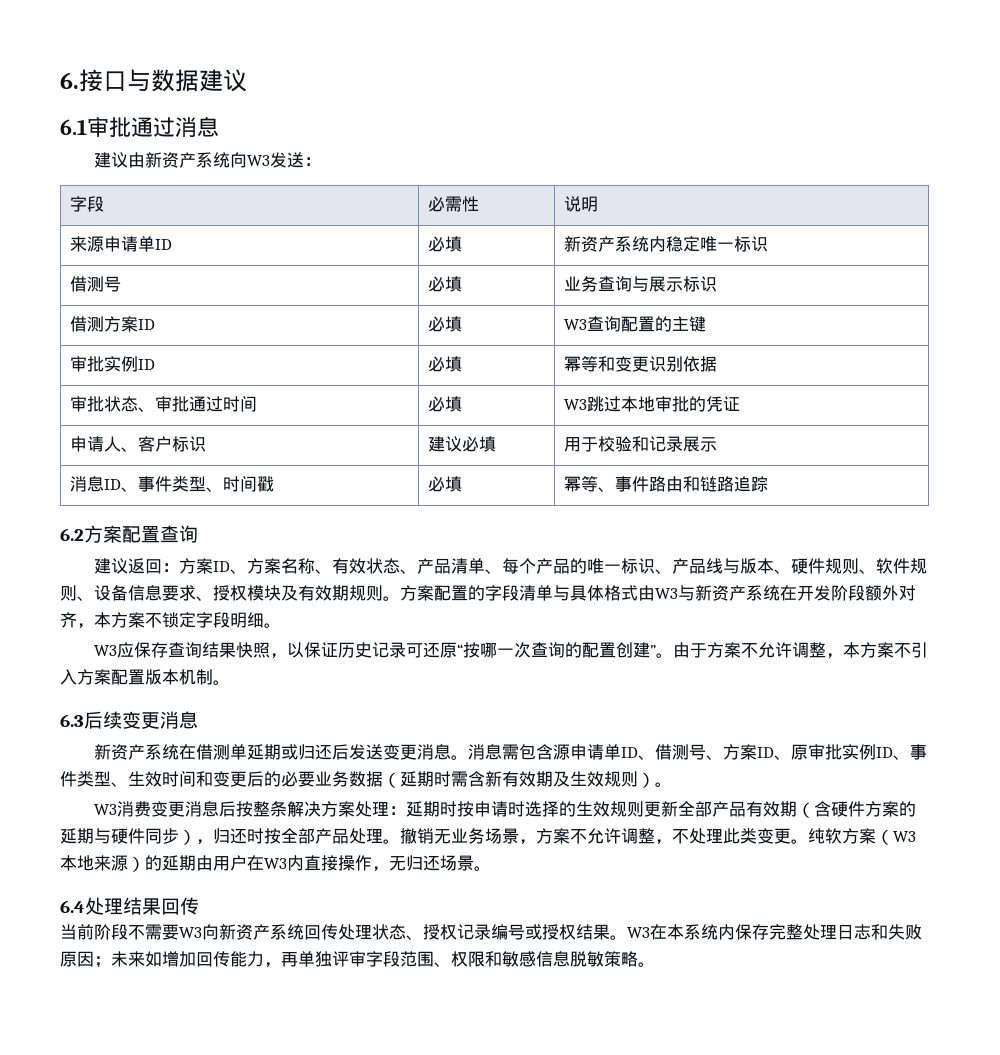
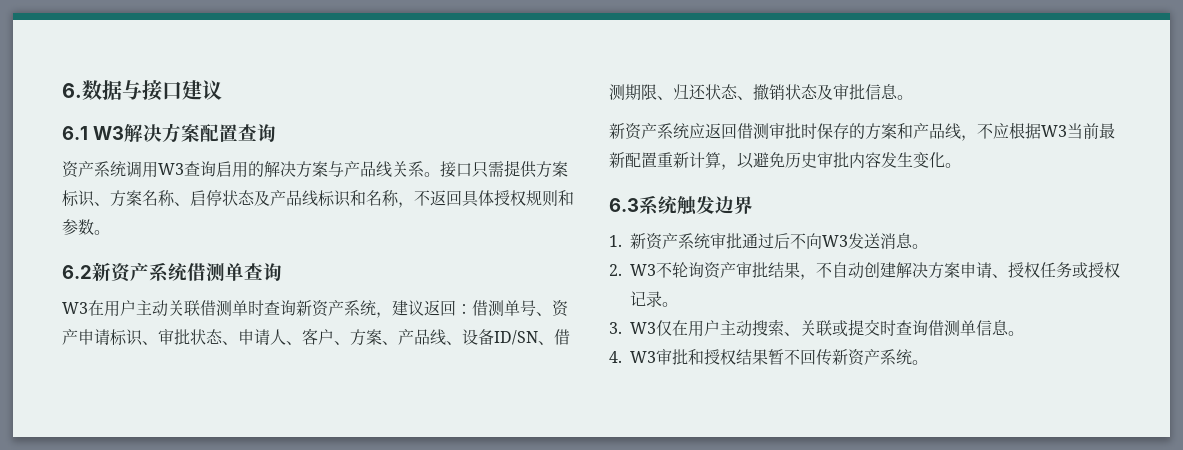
[79,69,199,92] 接口与数据 -> [82,80,182,101] 数据与接口
[87,116,219,137] [93,152,321,168] [69,196,104,212] [427,196,479,212] [563,196,598,212] [69,236,172,252] [427,236,462,252] [563,236,768,252] [69,276,121,292] [427,276,462,292] [563,276,717,292] [69,316,155,332] [427,316,462,332] [563,316,706,332] [69,356,155,372] [427,356,462,372] [563,356,717,372] [69,396,257,412] [427,396,462,412] [563,396,740,412] [69,436,206,452] [427,436,496,452] [563,436,717,452] [69,476,274,492] [427,476,462,492] [563,476,768,492] [60,525,198,543] [93,558,927,574] [60,585,916,601] [60,612,281,629] [93,642,928,659] [60,669,230,685] [60,711,198,729] [93,744,927,760] [60,771,672,788] [93,801,916,818] [60,828,916,845] [60,855,491,872] [60,897,199,915] [60,924,922,940] [60,951,638,968] 审批通过消息 // 建议由新资产系统向W3发送： // 字段 | 必需性 | 说明 // 来源申请单ID | 必填 | 新资产系统内稳定唯一标识 // 借测号 | 必填 | 业务查询与展示标识 // 借测方案ID | 必填 | W3查询配置的主键 // 审批实例ID | 必填 | 幂等和变更识别依据 // 审批状态、审批通过时间 | 必填 | W3跳过本地审批的凭证 // 申请人、客户标识 | 建议必填 | 用于校验和记录展示 // 消息ID、事件类型、时间戳 | 必填 | 幂等、事件路由和链路追踪 // 6.2方案配置查询 // 建议返回：方案ID、方案名称、有效状态、产品清单、每个产品的唯一标识、产品线与版本、硬件规则、软件规则、设备信息要求、授权模块及有效期规则。方案配置的字段清单与具体格式由W3与新资产系统在开发阶段额外对齐，本方案不锁定字段明细。 // W3应保存查询结果快照，以保证历史记录可还原“按哪一次查询的配置创建”。由于方案不允许调整，本方案不引入方案配置版本机制。 // 6.3后续变更消息 // 新资产系统在借测单延期或归还后发送变更消息。消息需包含源申请单ID、借测号、方案ID、原审批实例ID、事件类型、生效时间和变更后的必要业务数据（延期时需含新有效期及生效规则）。 // W3消费变更消息后按整条解决方案处理：延期时按申请时选择的生效规则更新全部产品有效期（含硬件方案的延期与硬件同步），归还时按全部产品处理。撤销无业务场景，方案不允许调整，不处理此类变更。纯软方案（W3本地来源）的延期由用户在W3内直接操作，无归还场景。 // 6.4处理结果回传 // 当前阶段不需要W3向新资产系统回传处理状态、授权记录编号或授权结果。W3在本系统内保存完整处理日志和失败原因；未来如增加回传能力，再单独评审字段范围、权限和敏感信息脱敏策略 -> [92,123,276,143] [62,160,568,178] [62,189,574,208] [62,219,110,235] [62,262,282,282] [62,300,569,318] [62,328,570,346] [609,83,913,100] [609,122,1115,141] [609,151,961,170] [609,195,753,216] [609,232,928,250] [609,261,1120,280] [630,291,678,307] [609,319,1024,337] [609,348,912,366] W3解决方案配置查询 // 资产系统调用W3查询启用的解决方案与产品线关系。接口只需提供方案标识、方案名称、启停状态及产品线标识和名称，不返回具体授权规则和参数。 // 6.2新资产系统借测单查询 // W3在用户主动关联借测单时查询新资产系统，建议返回：借测单号、资产申请标识、审批状态、申请人、客户、方案、产品线、设备ID/SN、借测期限、归还状态、撤销状态及审批信息。 // 新资产系统应返回借测审批时保存的方案和产品线，不应根据W3当前最新配置重新计算，以避免历史审批内容发生变化。 // 6.3系统触发边界 // 1.新资产系统审批通过后不向W3发送消息。 // 2. W3不轮询资产审批结果，不自动创建解决方案申请、授权任务或授权记录。 // 3. W3仅在用户主动搜索、关联或提交时查询借测单信息。 // 4. W3审批和授权结果暂不回传新资产系统

